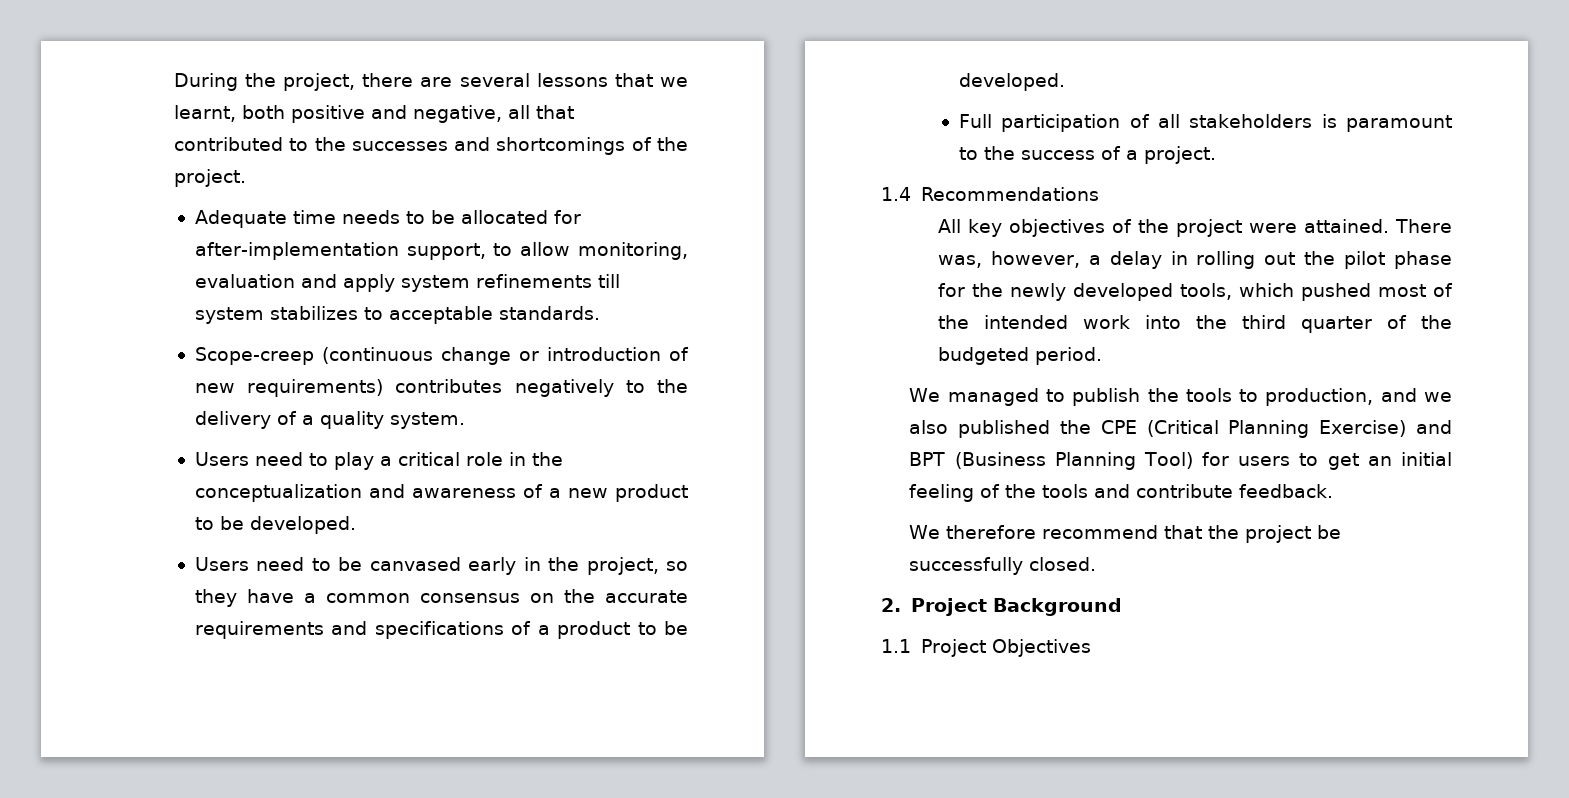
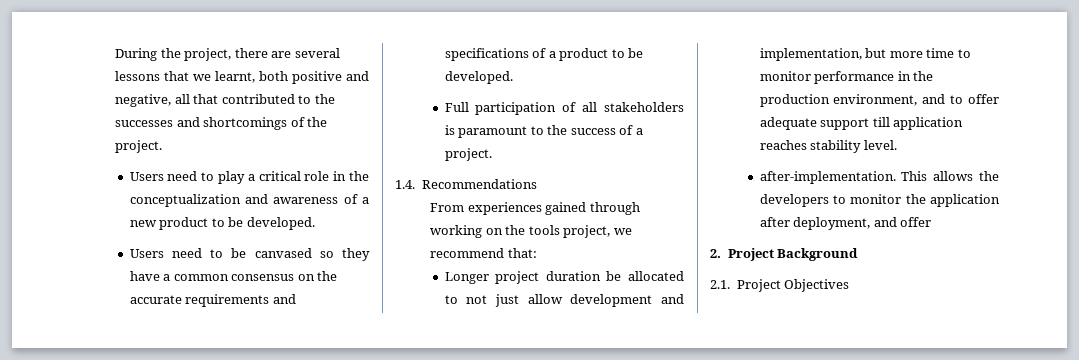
[194,210,581,228] [194,242,688,260] [194,274,620,292] [194,306,600,324] [194,347,689,365] [194,379,688,397] [194,411,465,429] // Adequate time needs to be allocated for after-implementation support, to allow monitoring, evaluation and apply system refinements till system stabilizes to acceptable standards. // Scope-creep (continuous change or introduction of new requirements) contributes negatively to the delivery of a quality system. -> (163, 146) none
[468,557,659,575] early in the project, -> (312, 253) none
[881,187,911,201] 1.4 -> [395,180,415,189] 1.4.
[937,219,1452,237] [937,251,1452,269] [937,283,1453,301] [937,315,1452,333] [937,347,1102,365] [909,388,1452,406] [909,420,1452,438] [909,452,1452,470] [909,484,1334,502] [909,525,1342,543] [909,557,1097,575] All key objectives of the project were attained. There was, however, a delay in rolling out the pilot phase for the newly developed tools, which pushed most of the intended work into the third quarter of the budgeted period. // We managed to publish the tools to production, and we also published the CPE (Critical Planning Exercise) and BPT (Business Planning Tool) for users to get an initial feeling of the tools and contribute feedback. // We therefore recommend that the project be successfully closed. -> [430,202,640,215] [430,225,632,238] [430,248,537,258] [444,271,684,284] [444,294,684,307] [759,48,971,61] [759,71,934,84] [759,94,999,107] [759,117,964,130] [759,140,897,153] [759,171,999,184] [759,194,1000,207] [759,217,932,230] From experiences gained through working on the tools project, we recommend that: // Longer project duration be allocated to not just allow development and implementation, but more time to monitor performance in the production environment, and to offer adequate support till application reaches stability level. // after-implementation. This allows the developers to monitor the application after deployment, and offer
[881,639,911,653] 1.1 -> [710,280,730,289] 2.1.

